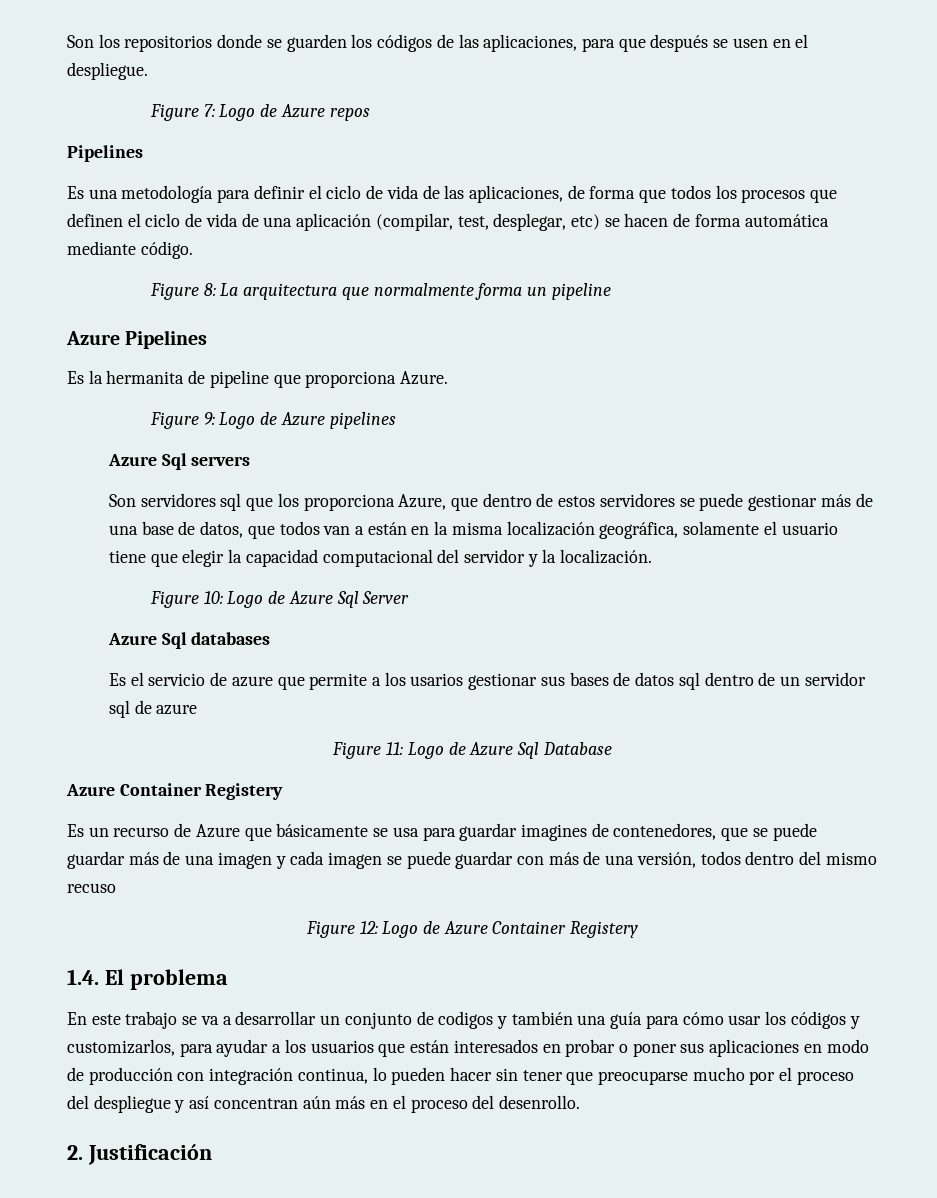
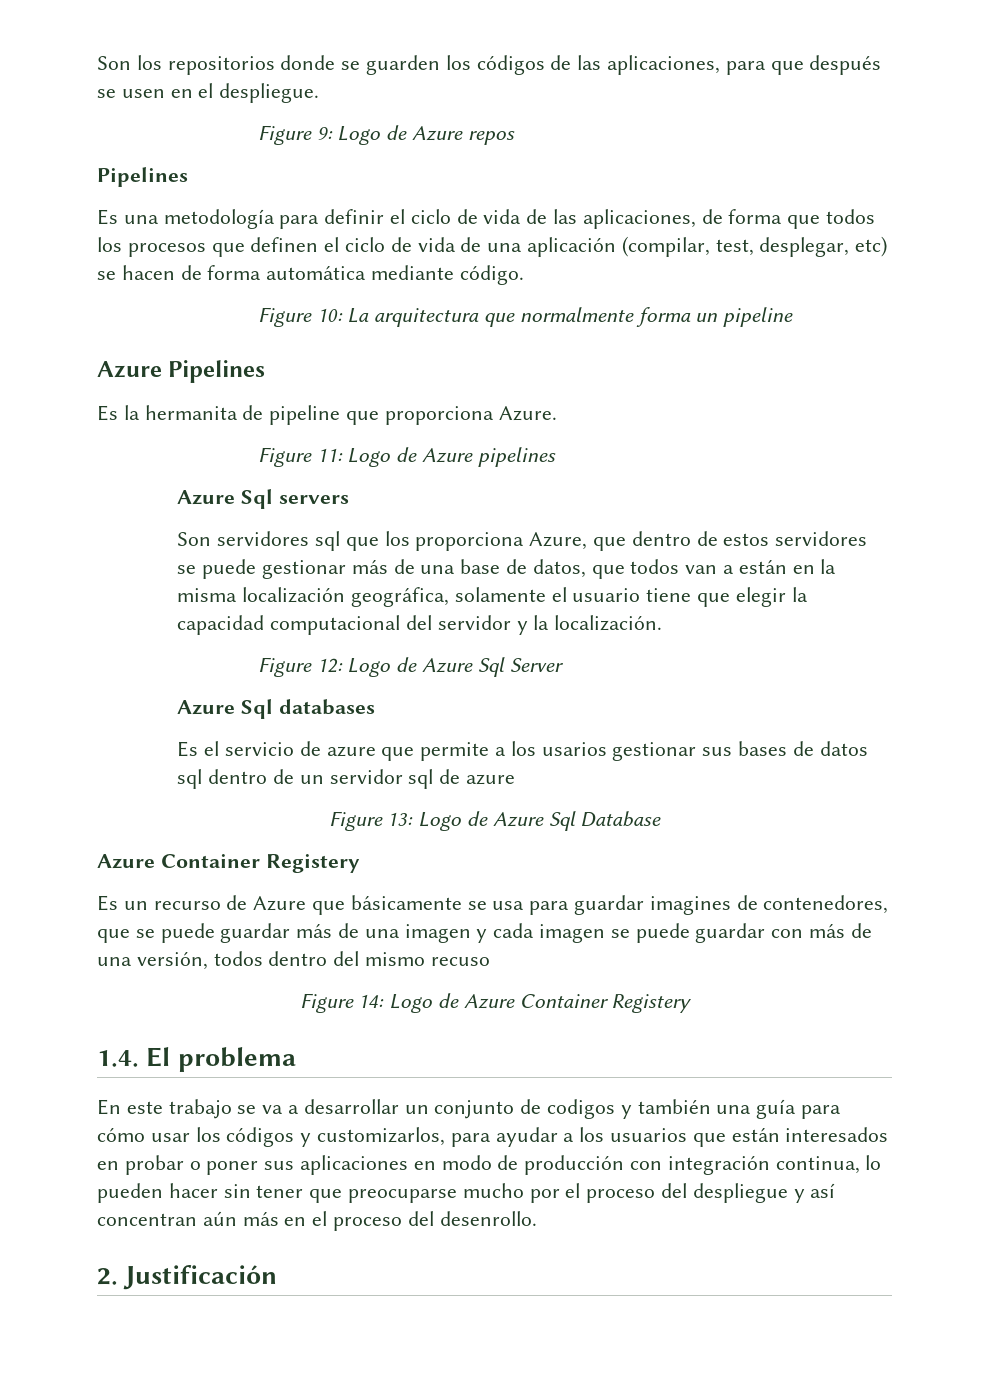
[203,104,215,117] 7: -> [316,127,333,140] 9:
[203,283,216,296] 8: -> [316,308,343,322] 10:
[203,412,215,425] 9: -> [316,448,343,462] 11:
[203,591,223,604] 10: -> [316,658,343,673] 12:
[386,742,404,755] 11: -> [387,812,414,826] 13:
[359,921,378,934] 12: -> [358,994,385,1008] 14:

